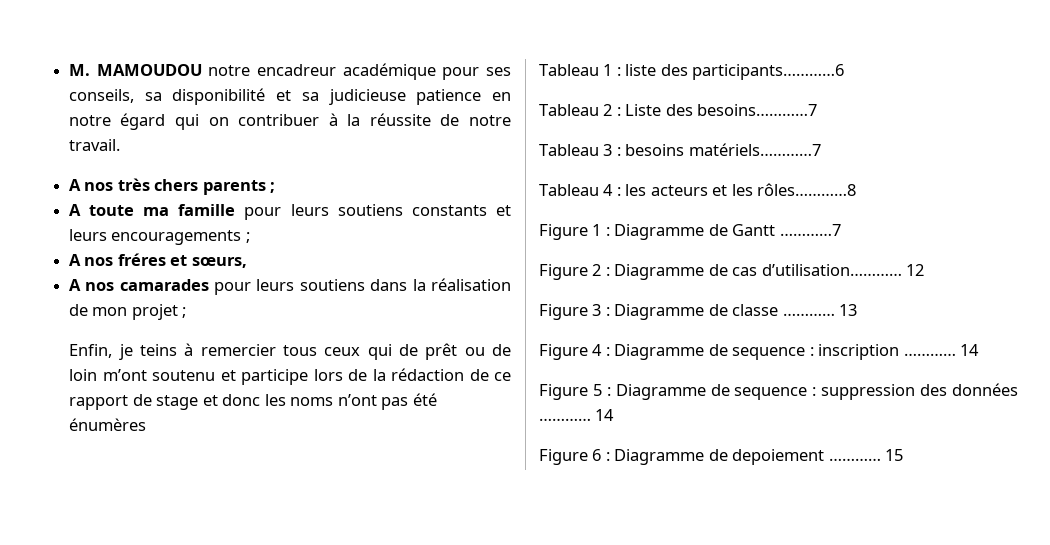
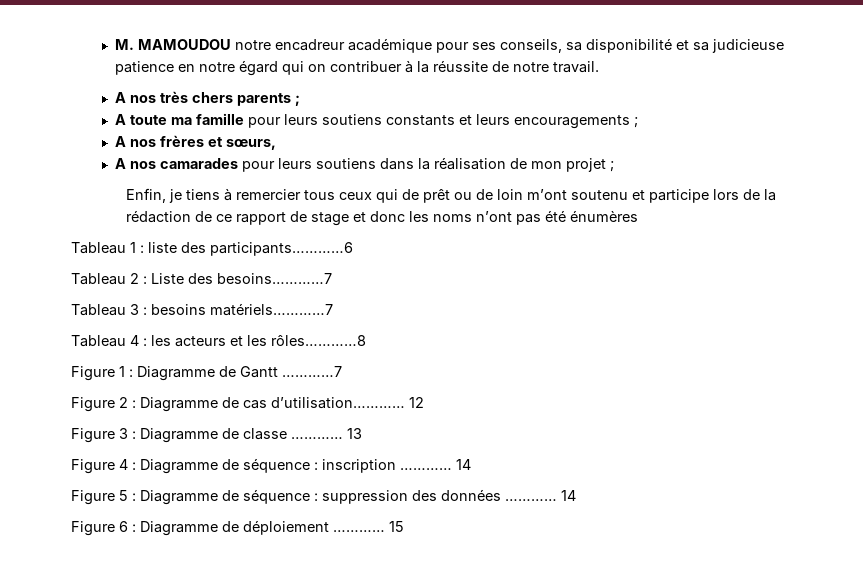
[117,253,166,266] fréres -> [159,135,204,147] frères
[140,344,178,356] teins -> [186,189,221,200] tiens
[732,347,806,360] sequence -> [243,458,310,473] séquence
[734,387,808,400] sequence -> [243,489,310,504] séquence
[732,449,825,465] depoiement -> [243,520,329,535] déploiement

